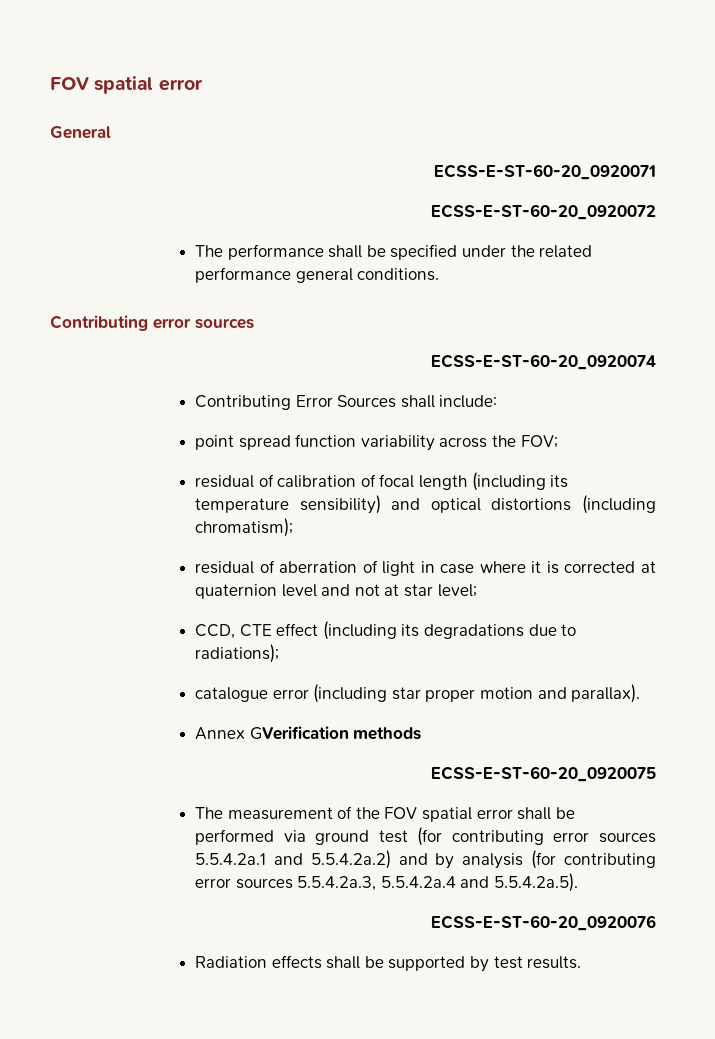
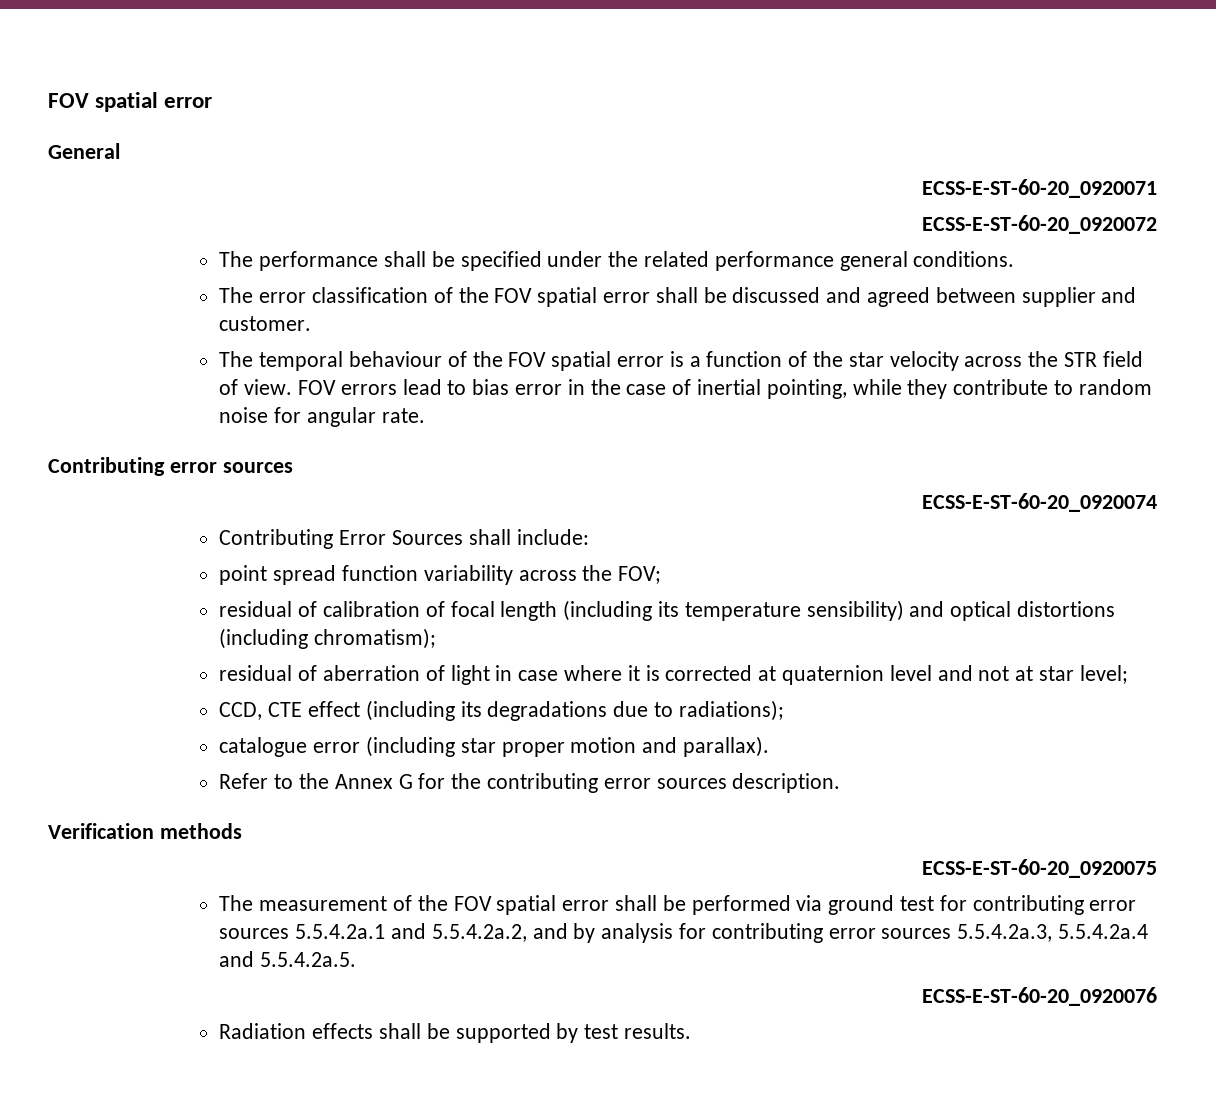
(440, 274) none -> [219,287,1137,307] [219,316,312,331] [219,351,1143,371] [219,379,1152,399] [219,407,425,427] // The error classification of the FOV spatial error shall be discussed and agreed between supplier and customer. // The temporal behaviour of the FOV spatial error is a function of the star velocity across the STR field of view. FOV errors lead to bias error in the case of inertial pointing, while they contribute to random noise for angular rate.
[195,726,349,740] Annex GVerification -> [219,773,841,793] [48,823,154,839] Refer to the Annex G for the contributing error sources description. // Verification
[417,827,443,846] (for -> [939,895,967,911] for
[310,850,391,869] 5.5.4.2a.2) -> [431,924,527,942] 5.5.4.2a.2,
[531,850,557,869] (for -> [678,923,706,939] for
[493,873,578,892] 5.5.4.2a.5). -> [260,952,357,967] 5.5.4.2a.5.

